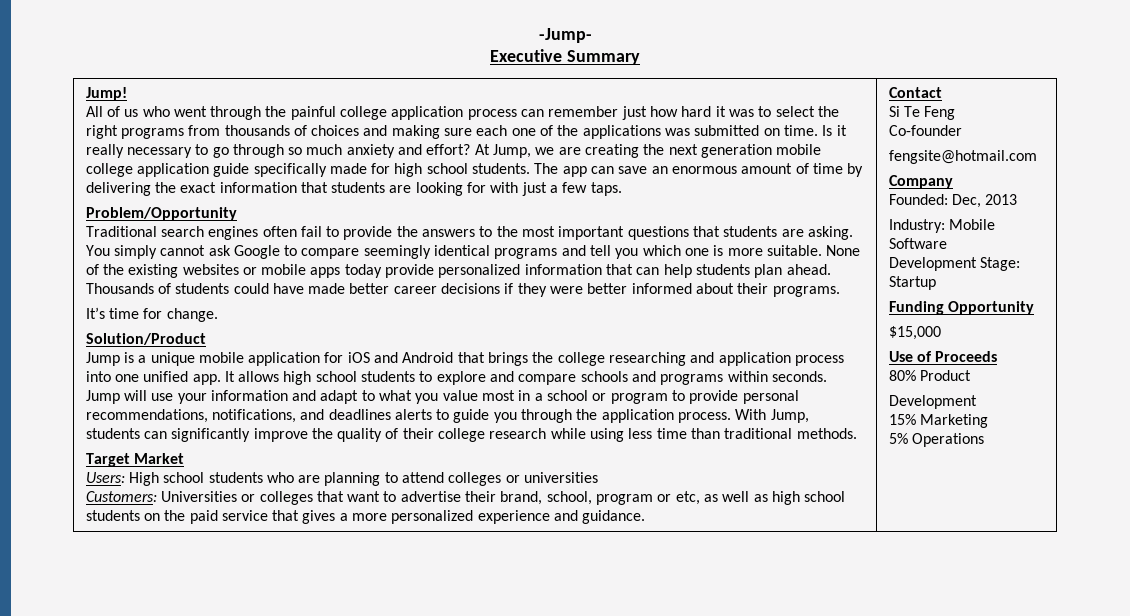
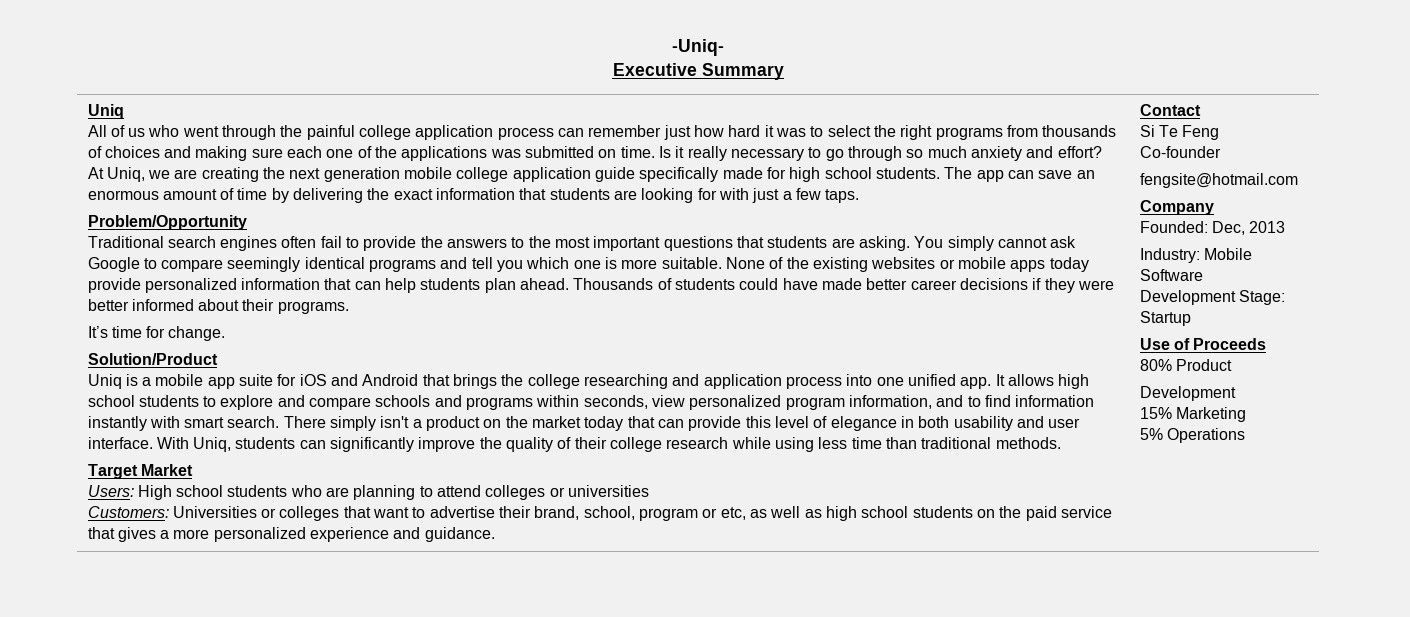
[538,28,592,43] -Jump- -> [672,39,724,56] -Uniq-
[85,87,127,101] Jump! -> [87,104,124,119] Uniq
[493,144,532,158] Jump, -> [106,167,145,182] Uniq,
[85,352,120,366] Jump -> [87,374,122,389] Uniq
[150,352,321,366] unique mobile application -> [155,374,274,389] mobile app suite
[771,371,827,382] [85,390,799,404] [85,409,809,423] seconds. Jump will use your information and adapt to what you value most in a school or program to provide personal recommendations, notifications, and deadlines alerts to guide you through the application process. With Jump, -> [583,395,1095,410] [87,416,1081,431] [87,437,232,452] seconds, view personalized program information, and to find information instantly with smart search. There simply isn't a product on the market today that can provide this level of elegance in both usability and user interface. With Uniq,
[888,301,1034,315] [888,326,941,340] // Funding Opportunity // $15,000 -> (1191, 318) none

